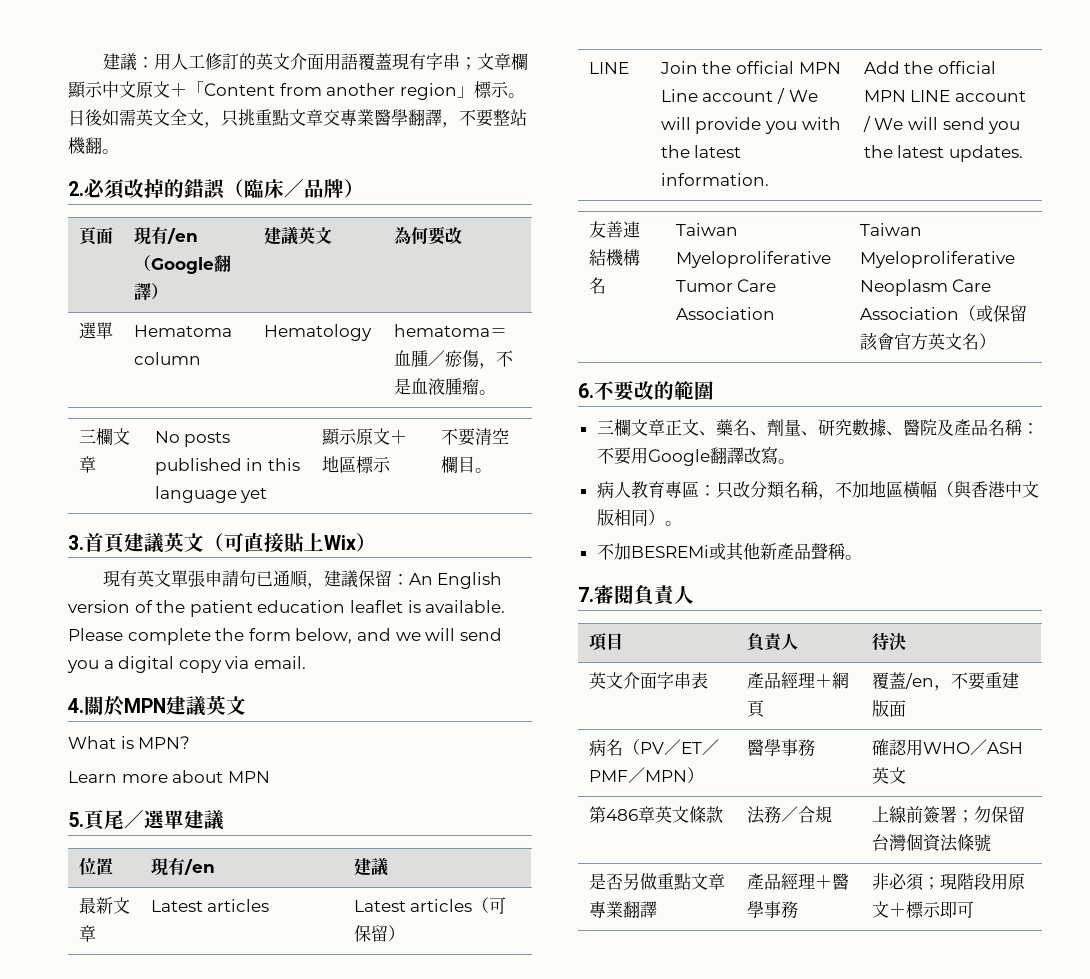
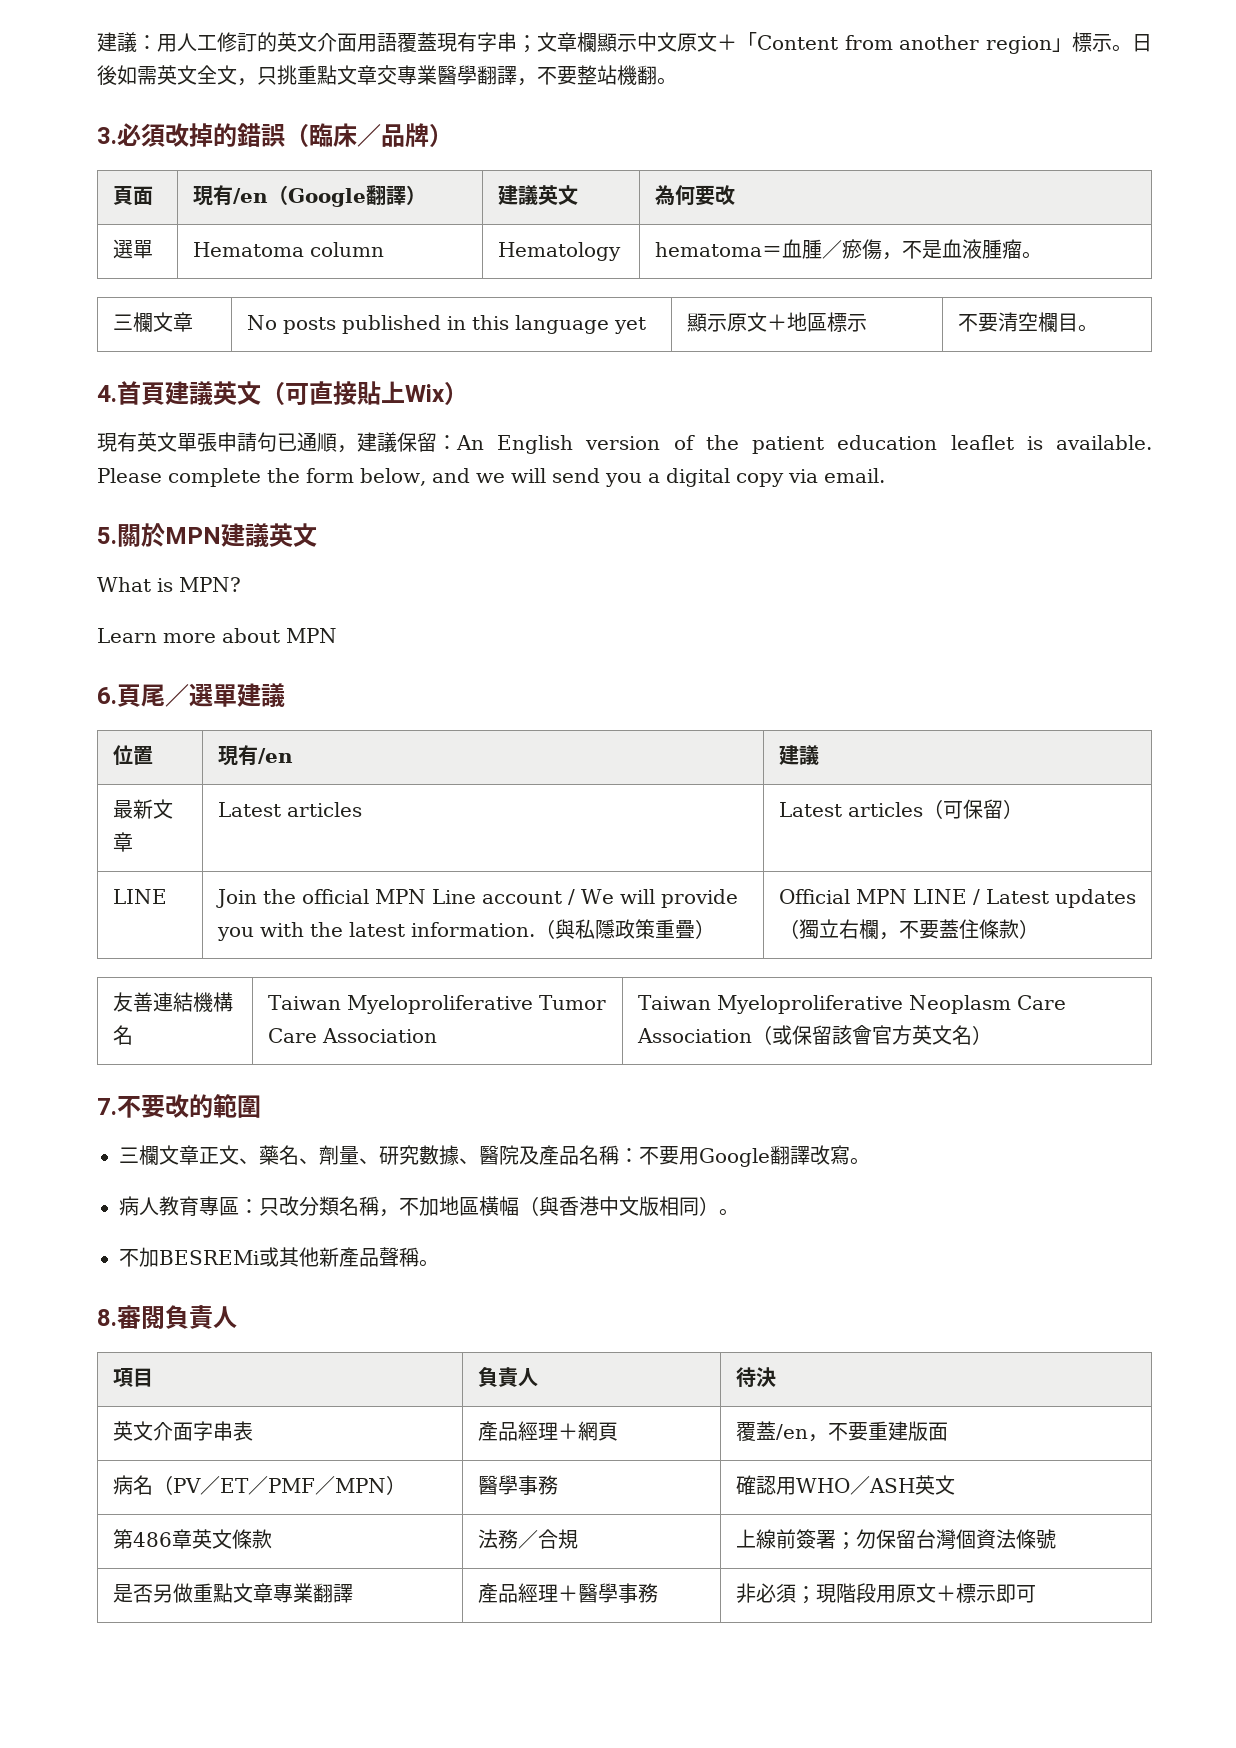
[68,181,84,196] 2. -> [97,127,117,144] 3.
[68,535,84,550] 3. -> [97,385,117,402] 4.
[68,698,84,713] 4. -> [97,527,117,544] 5.
[68,812,84,827] 5. -> [97,687,117,704] 6.
[863,61,997,74] [863,90,1027,102] [862,116,1021,134] [863,145,1024,162] | Add the official MPN LINE account / We will send you the latest updates. -> [534,919,715,939] [778,889,1136,908] [778,919,1039,940] （與私隱政策重疊） | Official MPN LINE / Latest updates（獨立右欄，不要蓋住條款）
[578,383,594,398] 6. -> [97,1098,117,1115] 7.
[578,587,594,602] 7. -> [97,1309,117,1326] 8.

